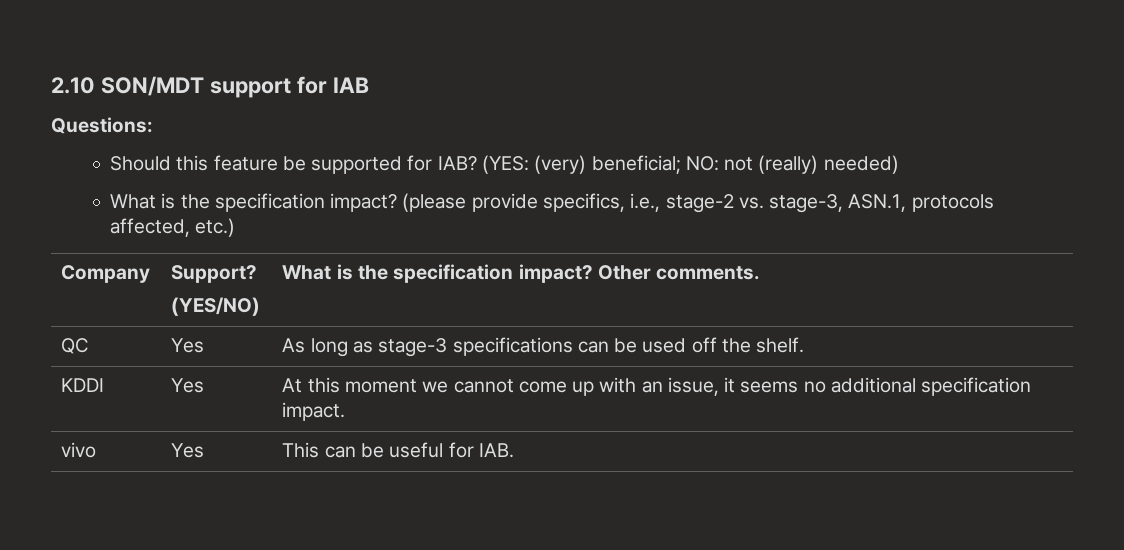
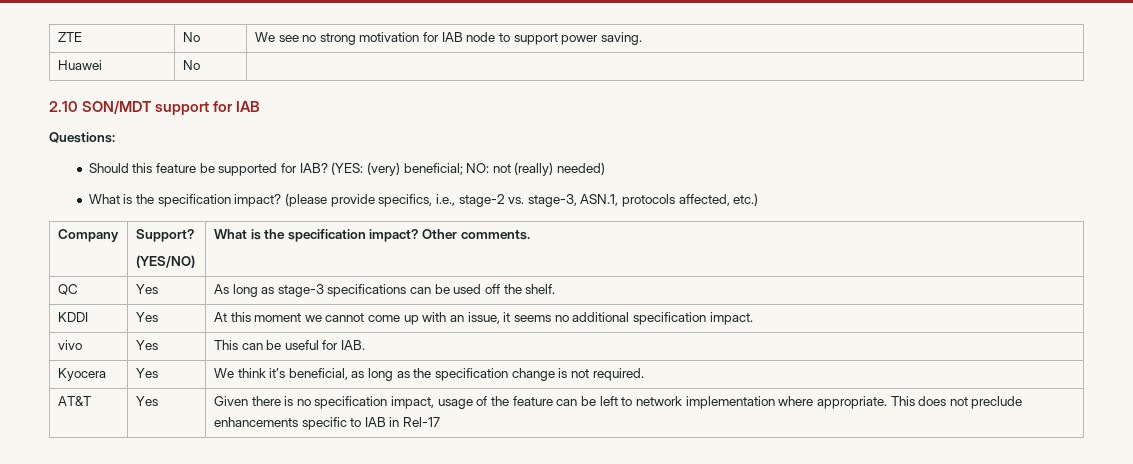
(51, 85) none -> [57,32,82,42] [182,32,200,42] [254,32,642,45] [57,60,102,70] [182,60,200,70] ZTE | No | We see no strong motivation for IAB node to support power saving. // Huawei | No | //
(514, 450) none -> [57,368,106,381] [135,368,158,378] [213,368,644,381] [57,396,91,406] [135,396,158,406] [213,396,1023,409] [213,417,441,430] // Kyocera | Yes | We think it’s beneficial, as long as the specification change is not required. // AT&T | Yes | Given there is no specification impact, usage of the feature can be left to network implementation where appropriate. This does not preclude enhancements specific to IAB in Rel-17

